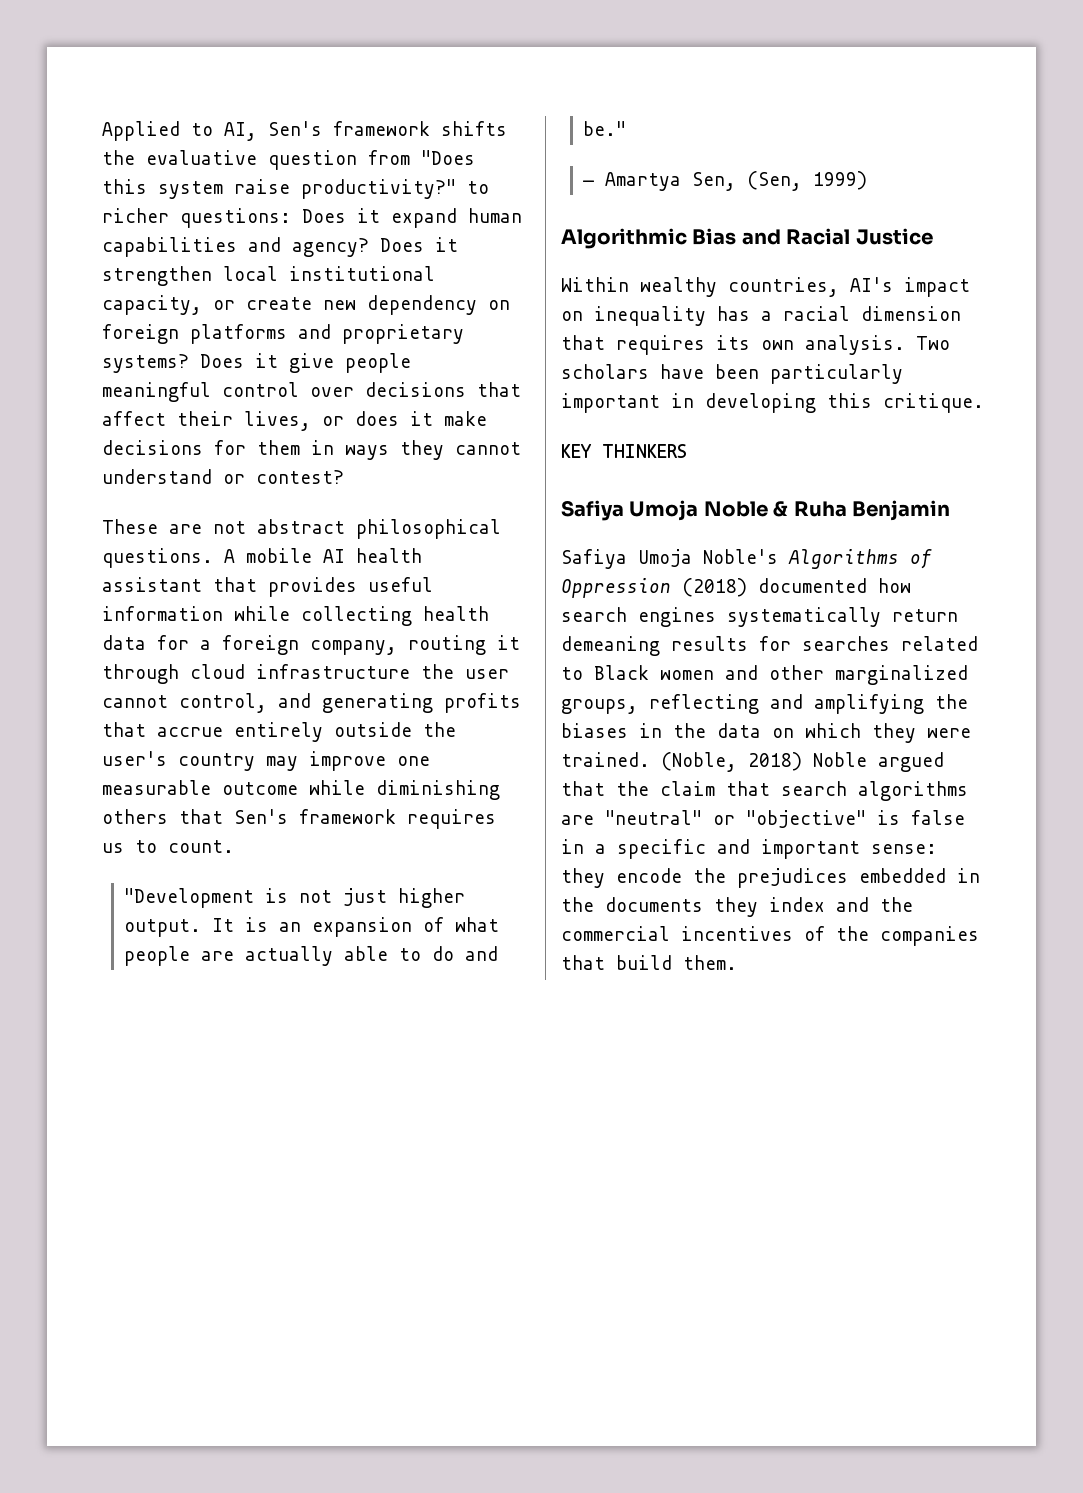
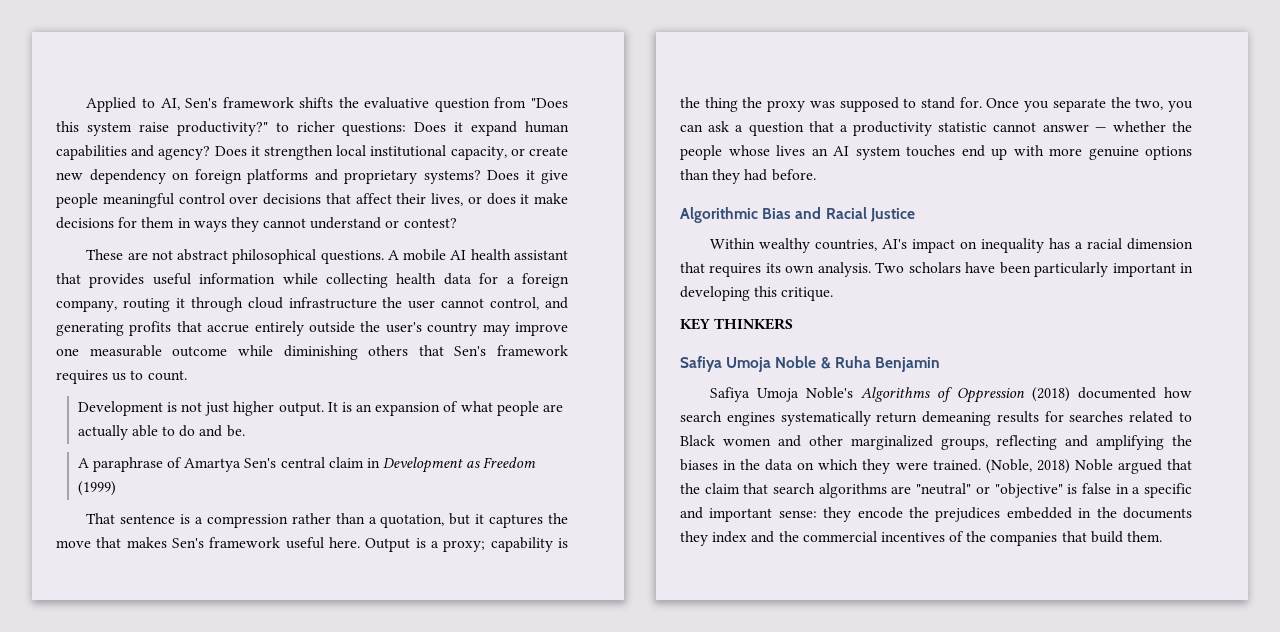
[124,888,255,908] "Development -> [77,401,163,416] Development
[583,121,627,136] [583,171,868,191] be." // — Amartya Sen, (Sen, 1999) -> [226,425,245,437] [77,457,537,473] [77,481,116,496] [86,513,568,528] [56,537,568,552] [680,97,1193,112] [680,121,1192,136] [680,145,1192,160] [680,169,816,184] be. // A paraphrase of Amartya Sen's central claim in Development as Freedom (1999) // That sentence is a compression rather than a quotation, but it captures the move that makes Sen's framework useful here. Output is a proxy; capability is the thing the proxy was supposed to stand for. Once you separate the two, you can ask a question that a productivity statistic cannot answer — whether the people whose lives an AI system touches end up with more genuine options than they had before.

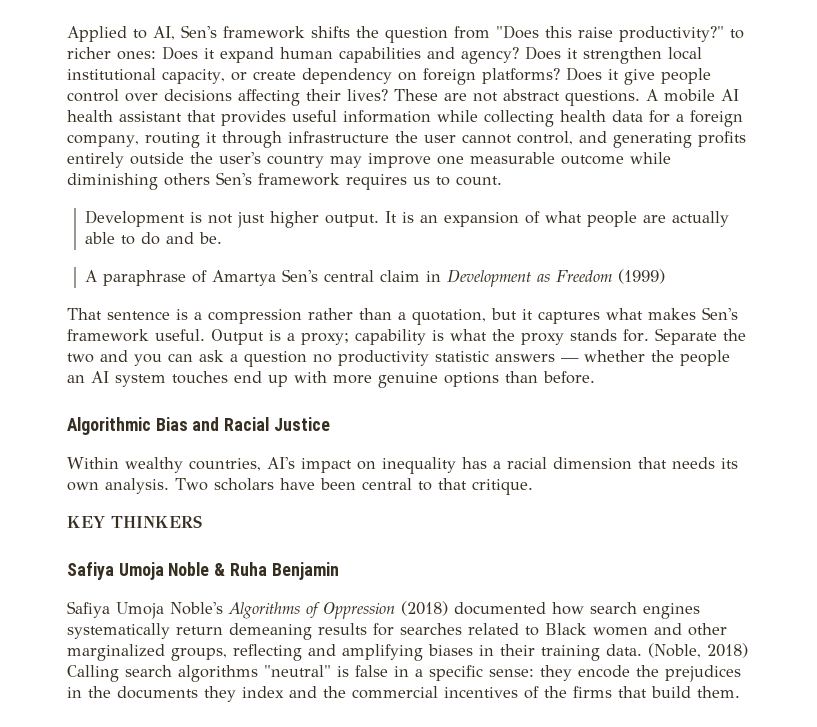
[364,97,430,109] evaluative -> (379, 32) none
[86,122,132,136] system -> (572, 32) none
[342,122,407,136] questions: -> [117,51,156,60] ones:
[56,172,83,180] new -> (296, 75) none
[247,169,481,184] platforms and proprietary systems? -> [481,68,560,84] platforms?
[102,193,174,208] meaningful -> (711, 76) none
[325,193,568,206] [56,217,457,232] that affect their lives, or does it make decisions for them in ways they cannot understand or contest? // -> [238,89,388,106] affecting their lives?
[232,249,317,264] philosophical -> (560, 95) none
[247,297,283,309] cloud -> (282, 139) none
[176,321,250,333] that accrue -> (746, 139) none
[418,345,444,356] that -> (210, 179) none
[548,513,568,524] [56,537,122,548] the move that -> [606,308,643,320] what
[285,537,360,549] useful here. -> [155,329,205,341] useful.
[680,97,1164,112] the thing the proxy was supposed to stand for. Once you separate the two, -> [450,328,746,345] [67,350,128,363] what the proxy stands for. Separate the two and
[808,121,1089,136] that a productivity statistic cannot answer -> [313,350,555,366] no productivity statistic answers
[728,145,805,156] whose lives -> (730, 358) none
[712,169,768,184] they had -> (538, 377) none
[709,263,762,277] requires -> [672,457,715,469] needs
[1034,262,1193,277] [680,286,778,301] particularly important in developing this -> [361,478,467,491] central to that
[1172,435,1192,446] the -> (423, 652) none
[740,459,1192,474] [680,483,1063,498] the data on which they were trained. (Noble, 2018) Noble argued that the claim that search algorithms are "neutral" or "objective" -> [500,643,748,661] [67,665,331,682] their training data. (Noble, 2018) Calling search algorithms "neutral"
[680,507,773,522] and important -> (483, 673) none
[1006,507,1072,519] embedded -> (741, 673) none
[990,532,1058,546] companies -> [573,686,612,698] firms

